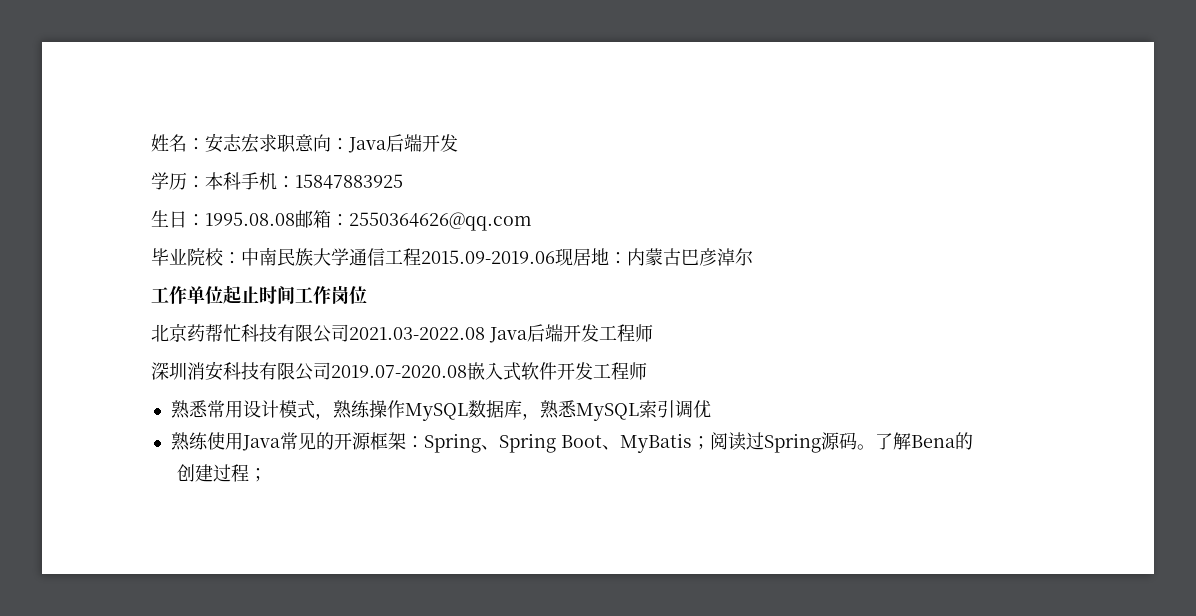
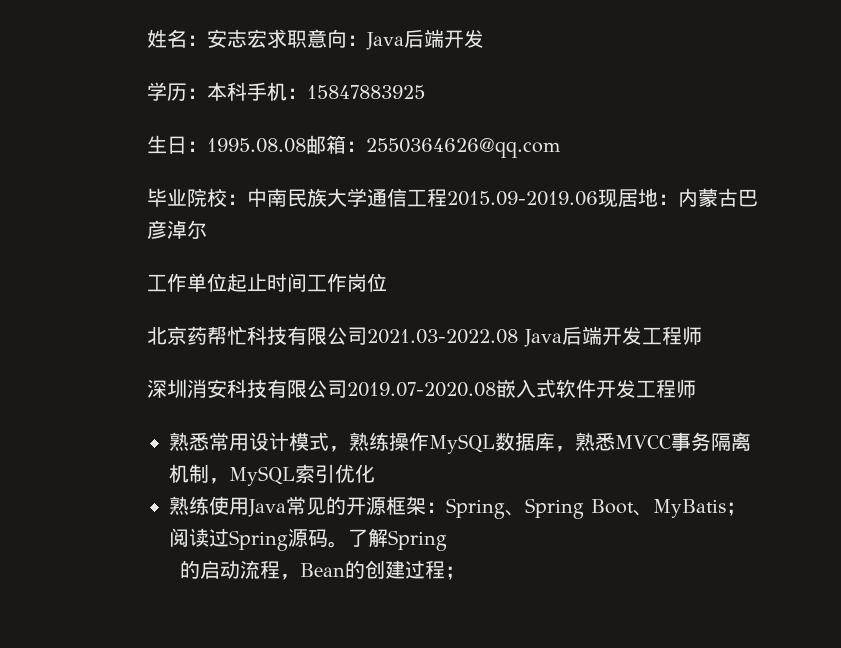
(577, 409) none -> [614,432,751,451] [168,464,229,484] MVCC事务隔离机制，
[674,400,693,418] 调 -> (335, 473) none
(711, 409) none -> [354,464,375,483] 化
[910,432,973,450] Bena的 // -> [387,530,447,551] [179,560,365,580] Spring // 的启动流程，Bean的

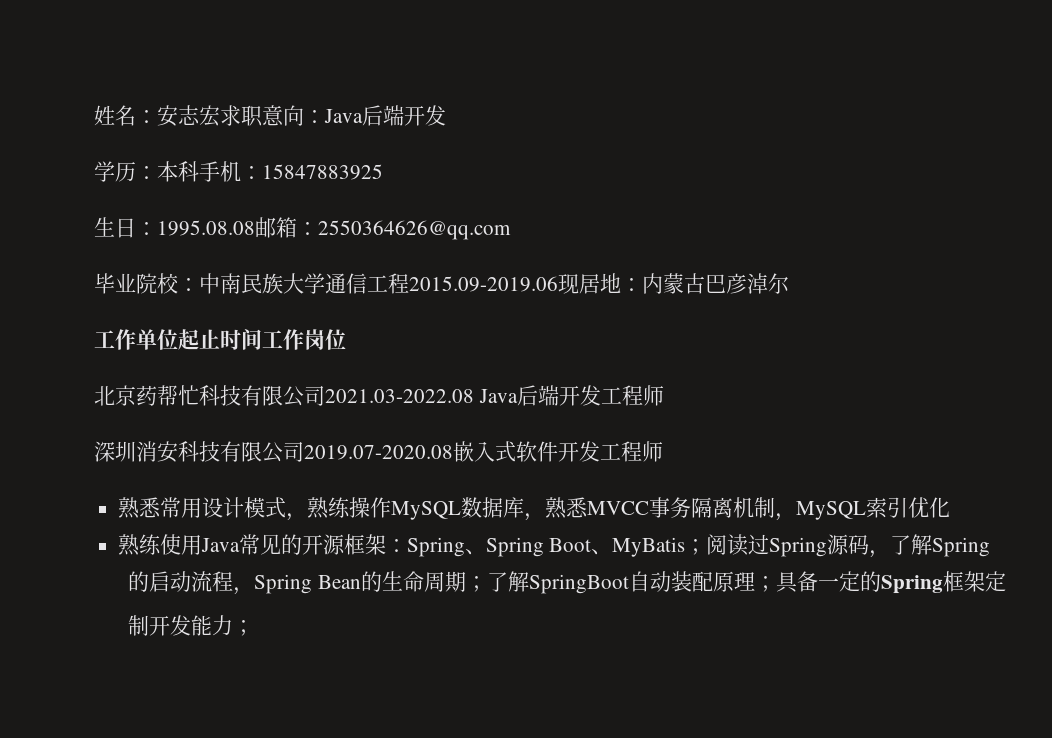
[327,541,348,548] 。 -> [869,550,891,558] ，
[299,560,445,579] Bean的创建过程 -> [254,571,1006,594] [128,615,234,636] Spring Bean的生命周期；了解SpringBoot自动装配原理；具备一定的Spring框架定 // 制开发能力

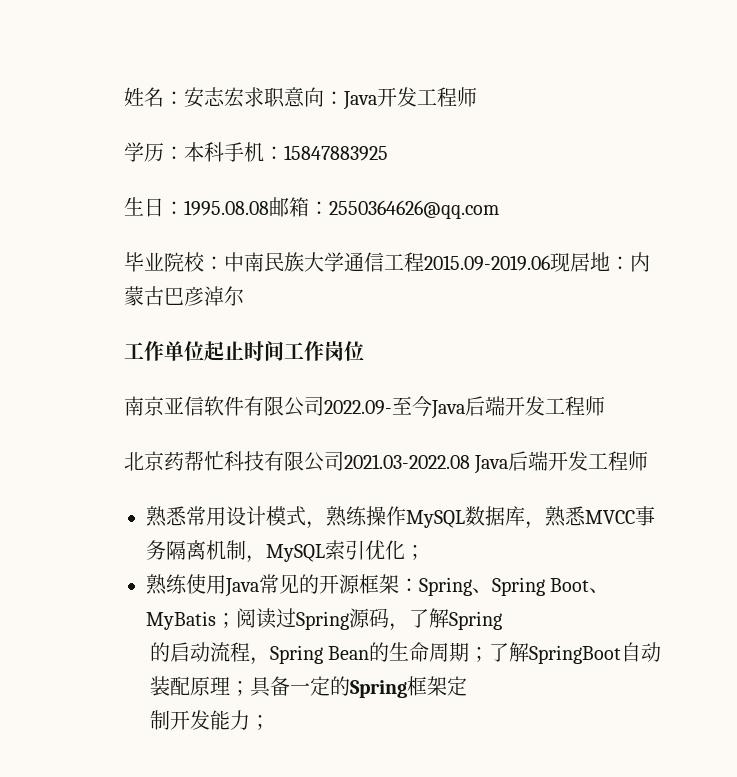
[362,105,447,126] 后端开发 -> [376,87,477,107] 开发工程师
(347, 339) none -> [123,396,605,419] // 南京亚信软件有限公司2022.09-至今Java后端开发工程师
[94,441,664,463] // 深圳消安科技有限公司2019.07-2020.08嵌入式软件开发工程师 -> (649, 461) none
(950, 507) none -> [404,545,425,560] ；

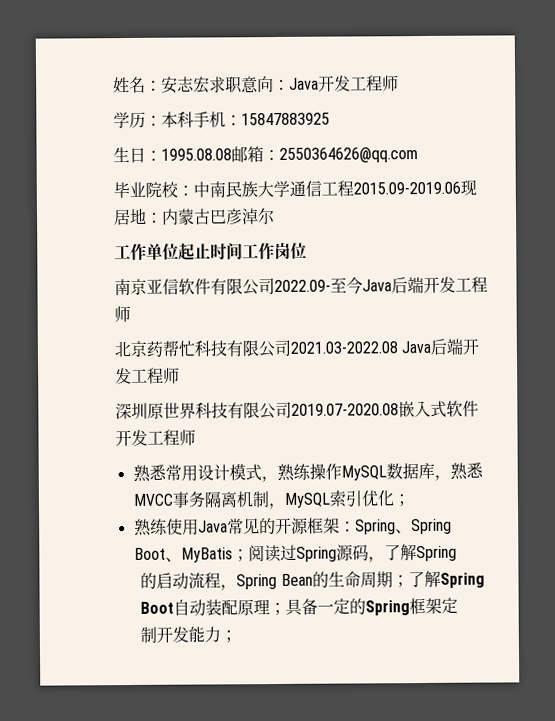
(649, 461) none -> [114,400,479,420] [114,429,196,447] // 深圳原世界科技有限公司2019.07-2020.08嵌入式软件开发工程师
[528,645,621,664] SpringBoot -> [439,572,485,588] [140,601,175,614] Spring Boot

